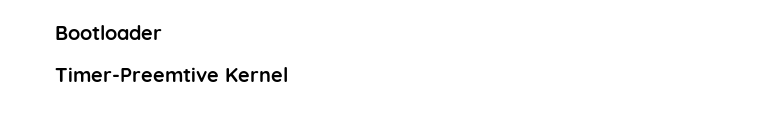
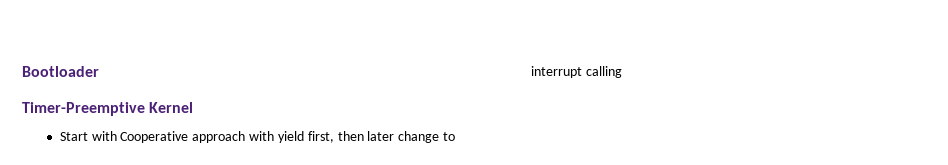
[55,67,219,82] Timer-Preemtive -> [22,102,145,116] Timer-Preemptive
(288, 74) none -> [59,131,455,143] [530,66,622,78] // Start with Cooperative approach with yield first, then later change to interrupt calling

